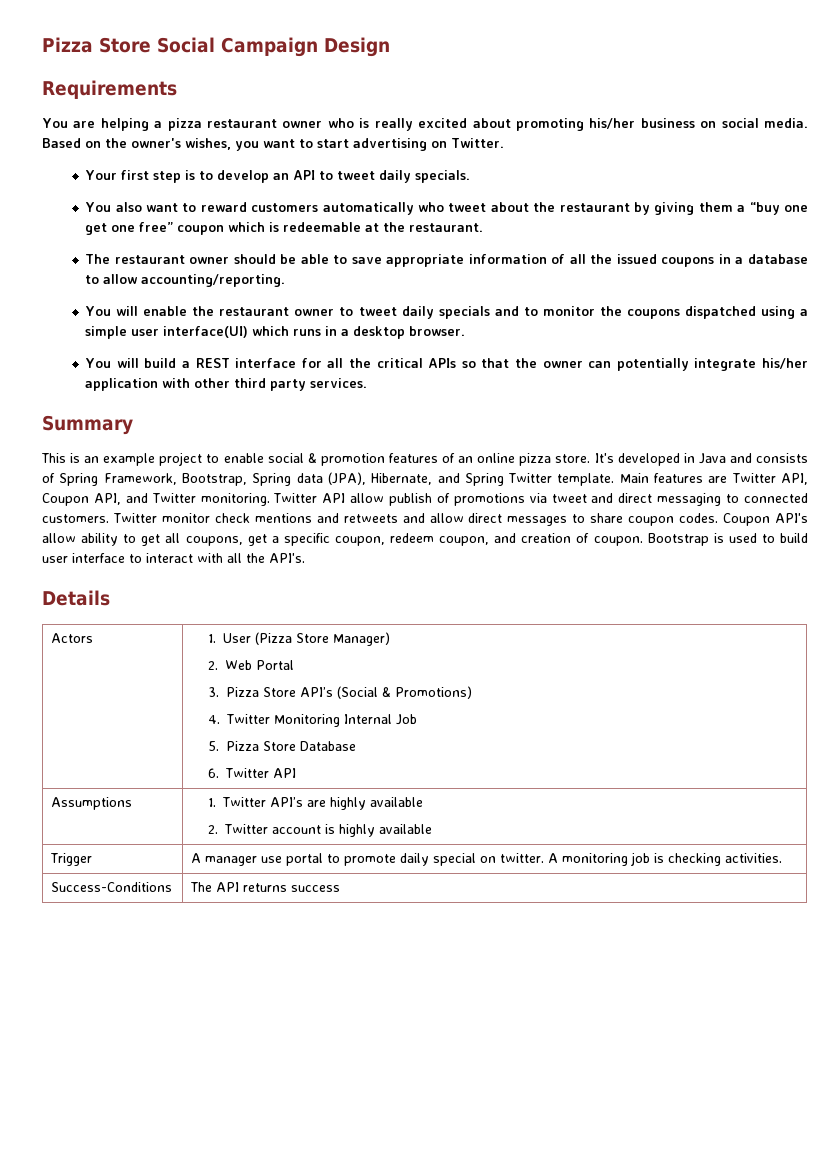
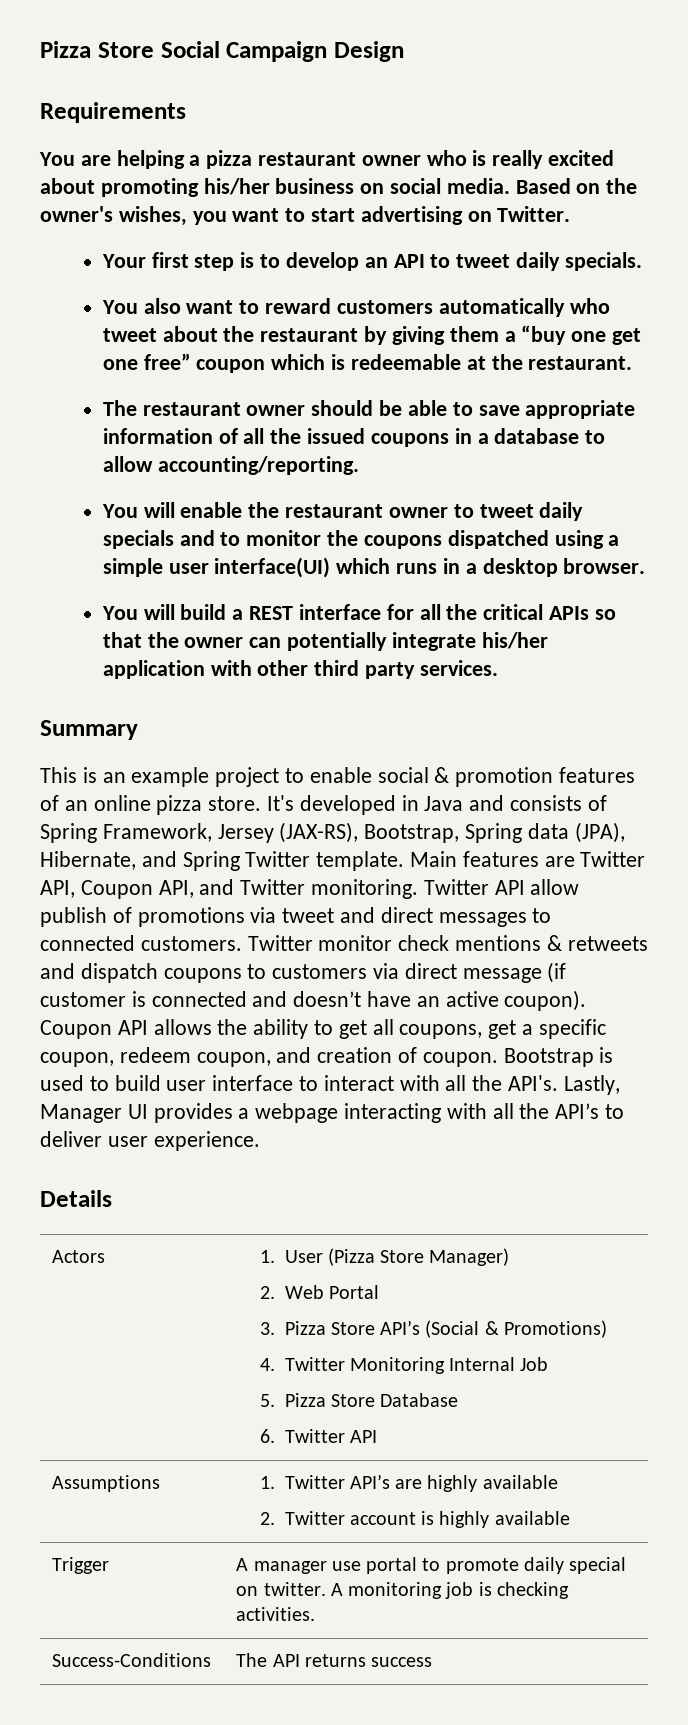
(177, 479) none -> [217,822,359,843] Jersey (JAX-RS),
[657,493,722,506] messaging -> [438,912,527,927] messages
[316,513,339,523] and -> [546,935,562,951] &
[429,513,808,526] [42,533,76,543] allow direct messages to share coupon codes. Coupon API's allow -> [80,962,567,983] [40,990,587,1011] [40,1019,248,1039] dispatch coupons to customers via direct message (if customer is connected and doesn’t have an active coupon). Coupon API allows the
(305, 558) none -> [563,1075,620,1095] [40,1103,625,1123] [40,1131,260,1151] Lastly, Manager UI provides a webpage interacting with all the API’s to deliver user experience.

